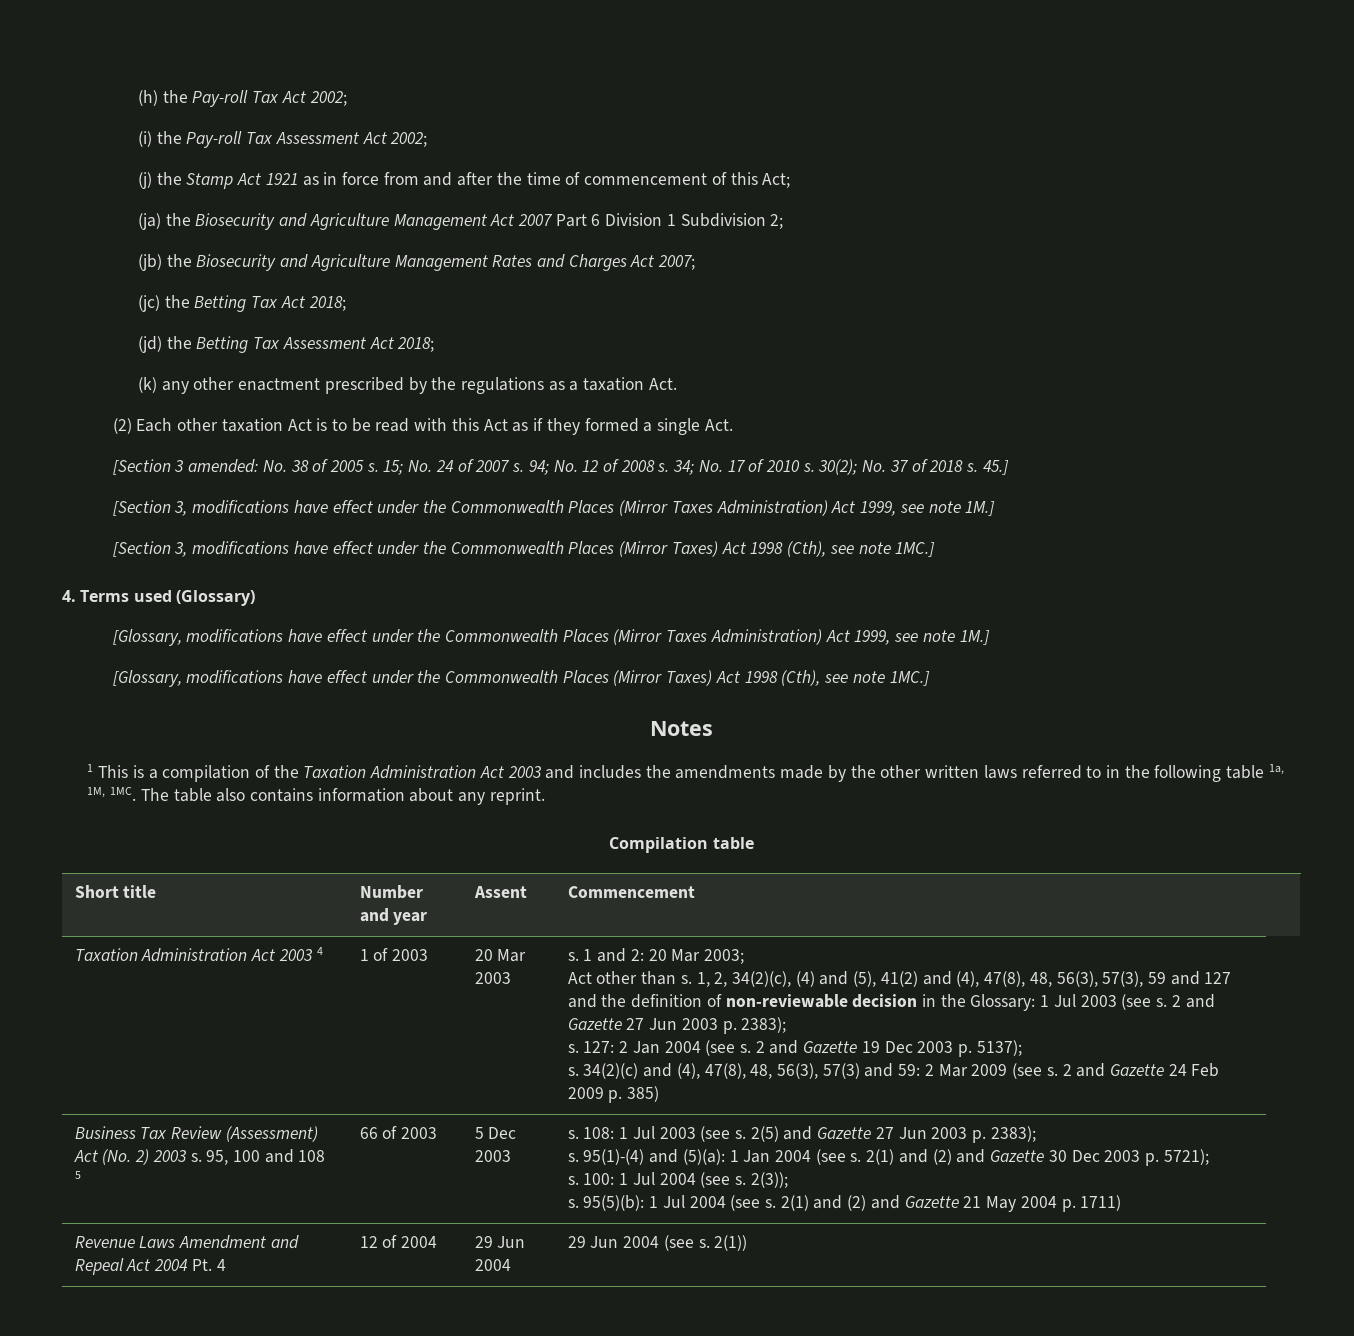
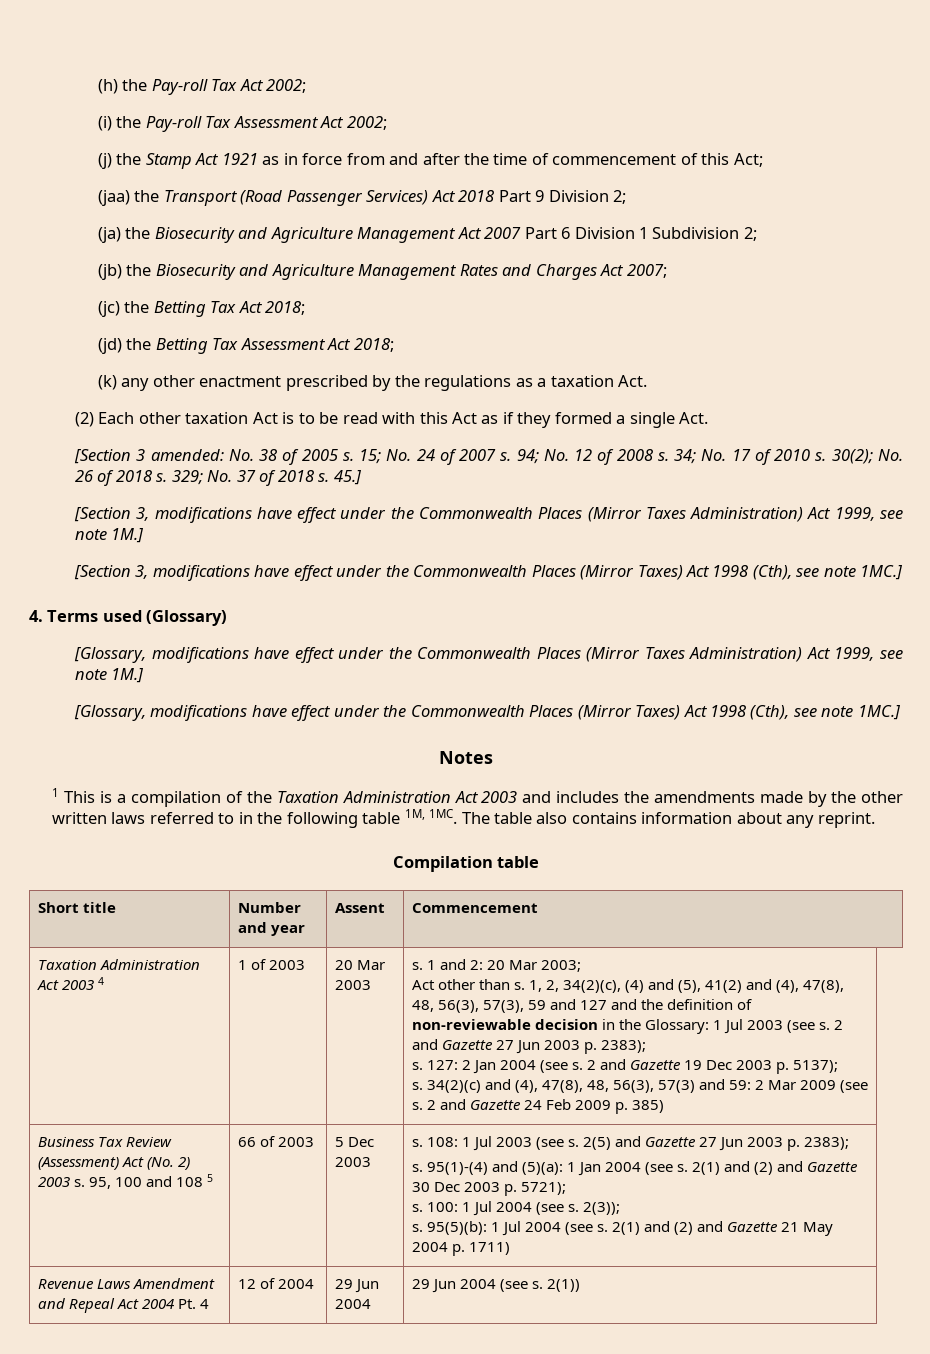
(791, 180) none -> [97,190,626,206] // (jaa) the Transport (Road Passenger Services) Act 2018 Part 9 Division 2;
(887, 466) none -> [74,470,233,486] 26 of 2018 s. 329; No.
[1268,764,1284,775] 1a, -> (401, 818) none

